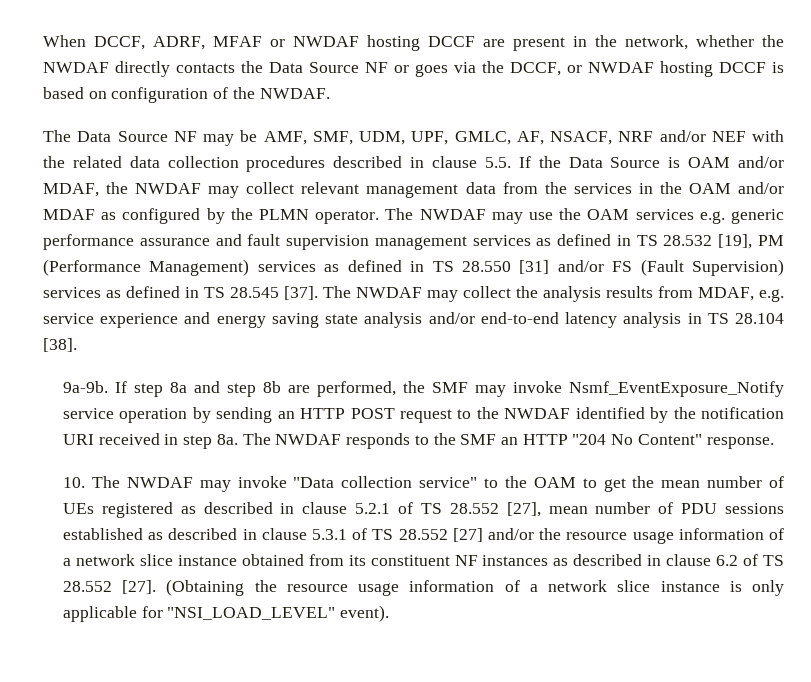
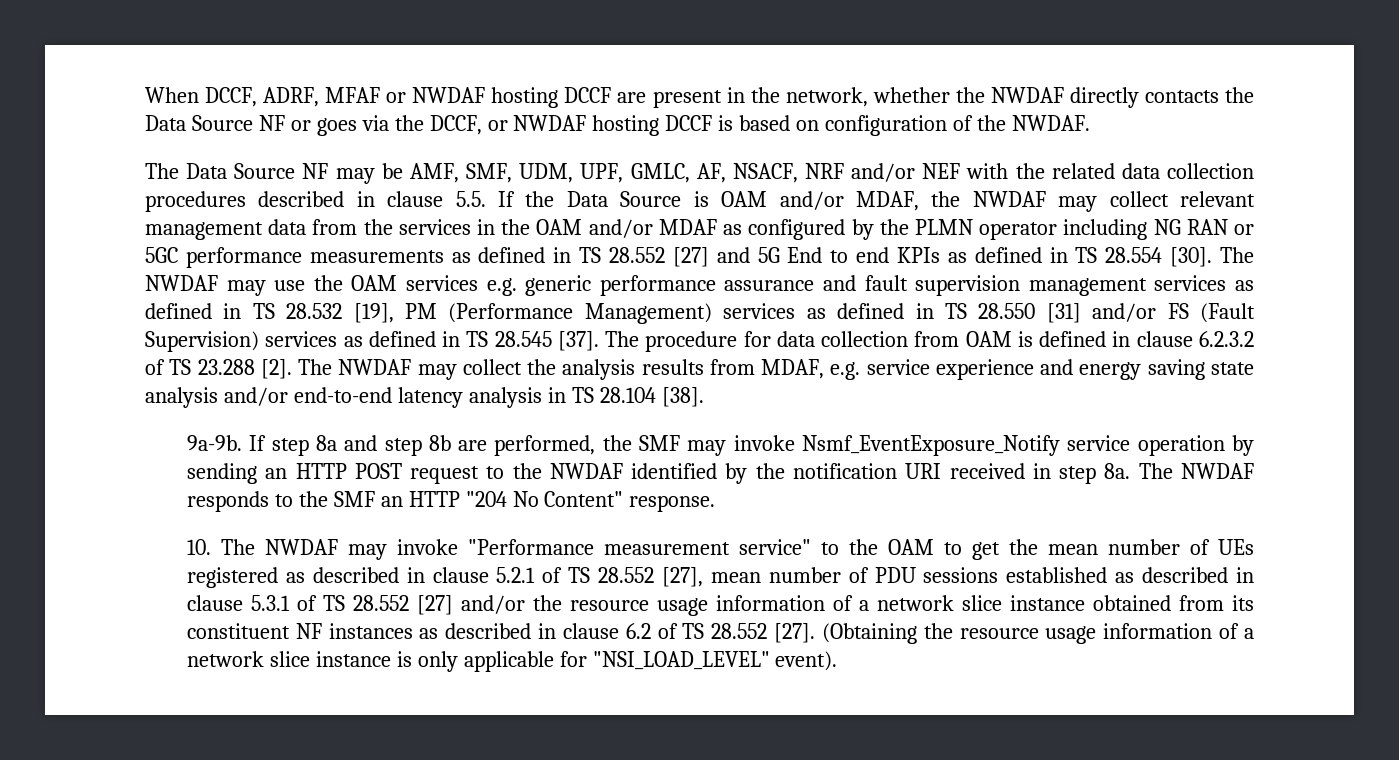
[315,210,380,224] operator. -> [979,219,1255,240] [145,247,1213,268] operator including NG RAN or 5GC performance measurements as defined in TS 28.552 [27] and 5G End to end KPIs as defined in TS 28.554 [30].
(351, 292) none -> [645,331,1255,352] [145,359,333,379] procedure for data collection from OAM is defined in clause 6.2.3.2 of TS 23.288 [2]. The
[293,476,413,488] "Data collection -> [467,539,730,555] "Performance measurement

